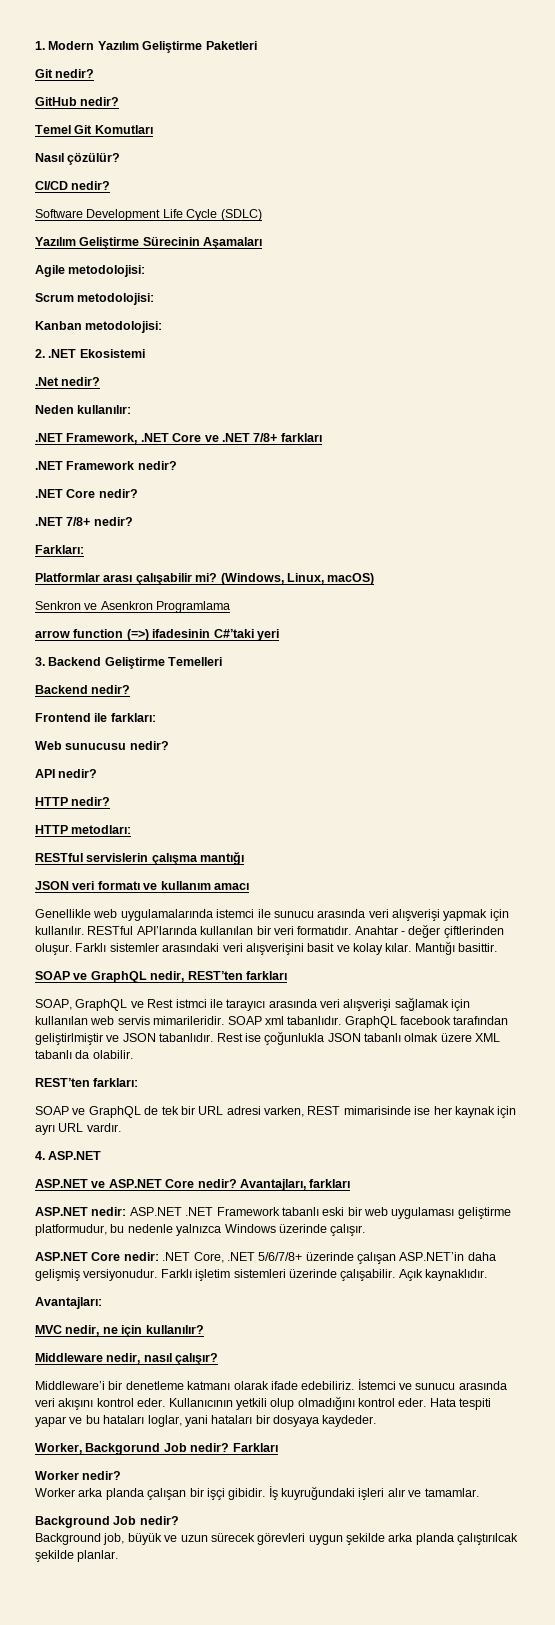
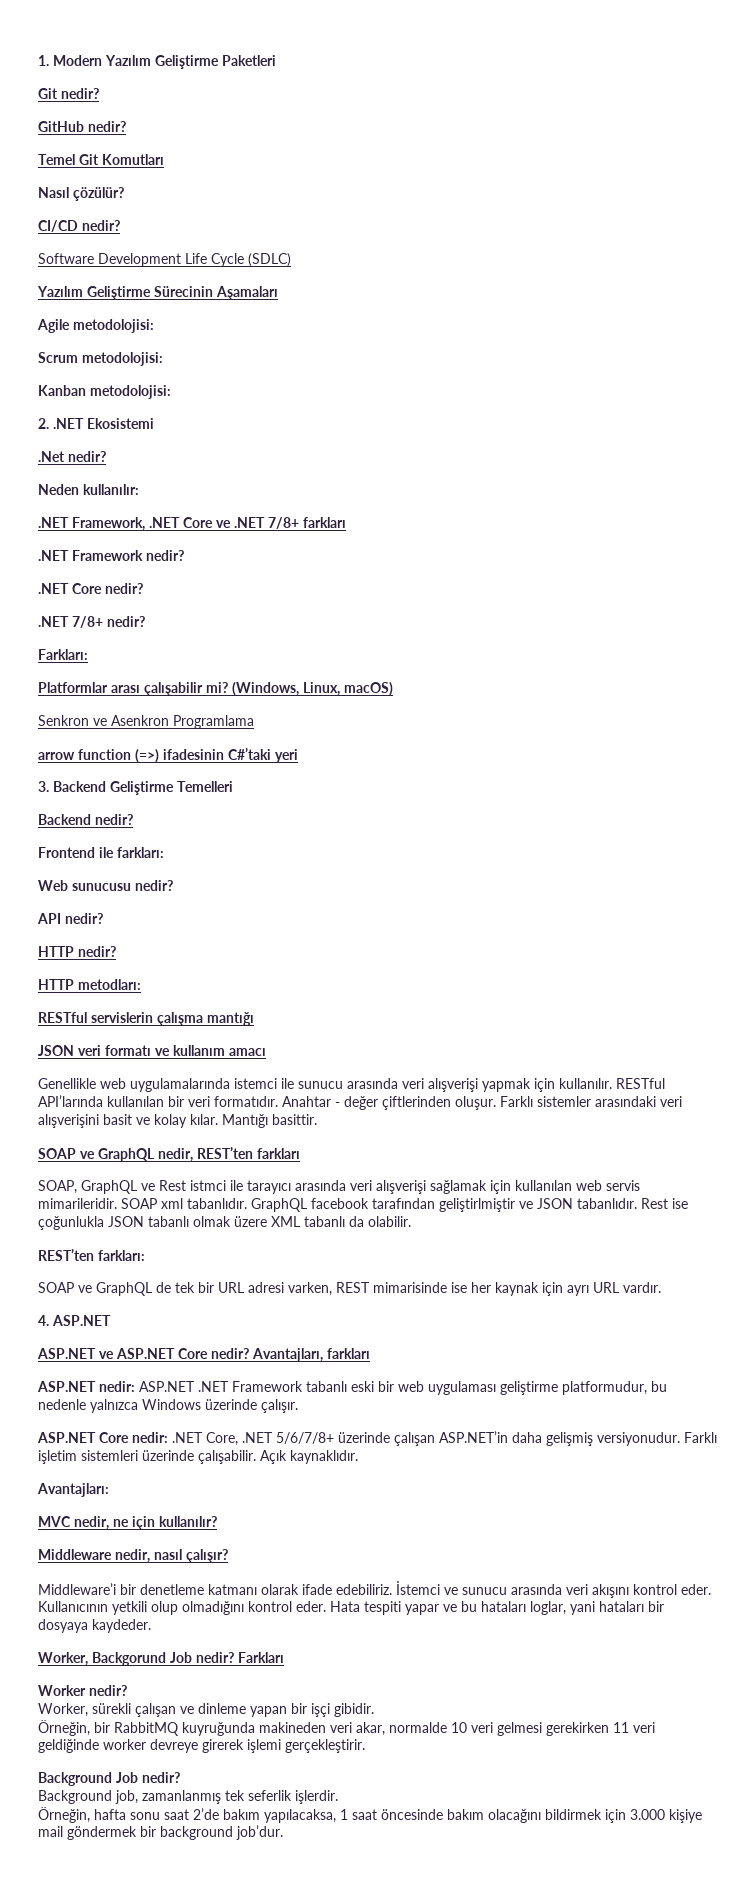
[35,1486,479,1500] Worker arka planda çalışan bir işçi gibidir. İş kuyruğundaki işleri alır ve tamamlar. -> [38,1703,374,1717] [38,1720,655,1736] [38,1739,365,1753] Worker, sürekli çalışan ve dinleme yapan bir işçi gibidir. // Örneğin, bir RabbitMQ kuyruğunda makineden veri akar, normalde 10 veri gelmesi gerekirken 11 veri geldiğinde worker devreye girerek işlemi gerçekleştirir.
[127,1533,519,1545] [35,1550,119,1562] büyük ve uzun sürecek görevleri uygun şekilde arka planda çalıştırılcak şekilde planlar. -> [142,1790,338,1804] [38,1807,702,1823] [38,1825,283,1840] zamanlanmış tek seferlik işlerdir. // Örneğin, hafta sonu saat 2’de bakım yapılacaksa, 1 saat öncesinde bakım olacağını bildirmek için 3.000 kişiye mail göndermek bir background job’dur.

